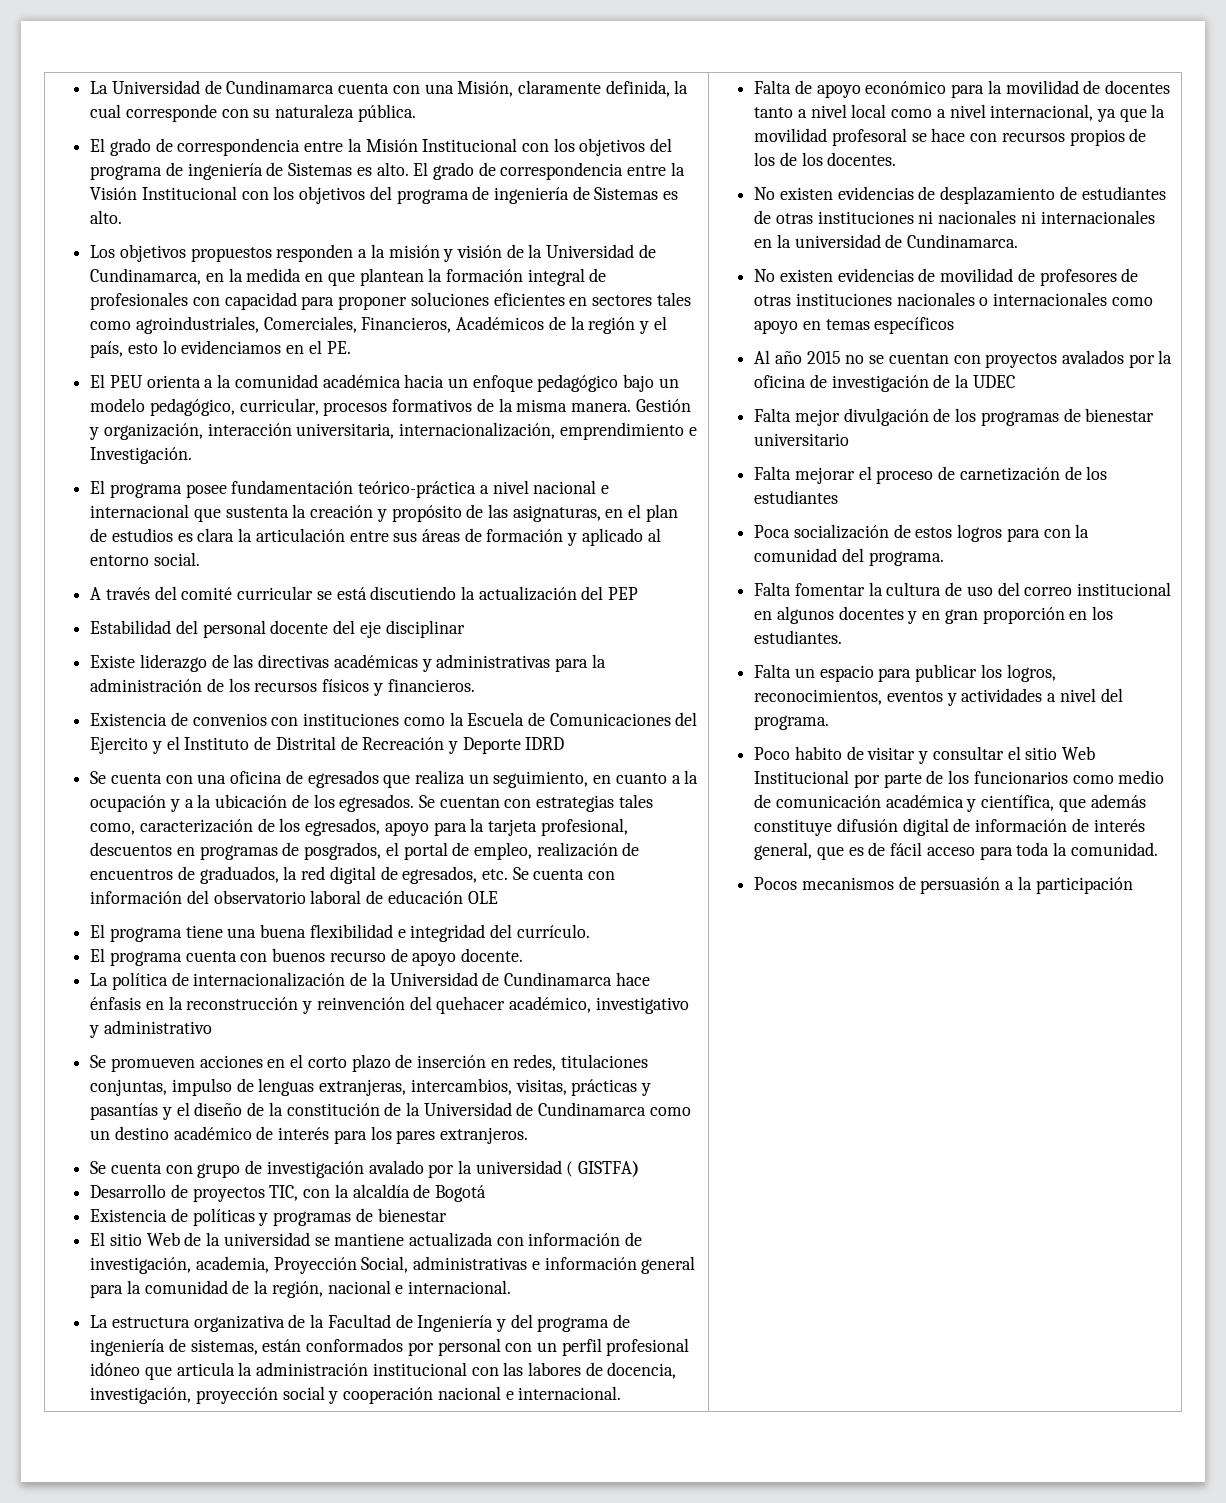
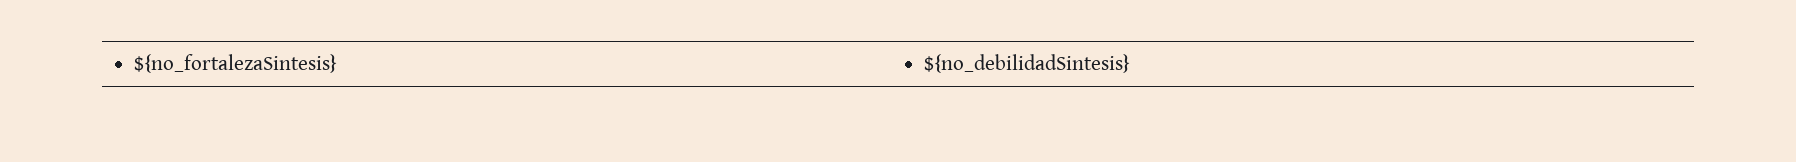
[90,80,689,97] [90,104,416,122] [90,138,673,156] [90,162,685,180] [90,186,679,204] [90,210,123,224] [90,244,656,262] [90,268,607,286] [90,292,691,310] [90,316,667,334] [90,340,351,358] [90,374,679,392] [90,398,691,416] [89,422,697,440] [90,447,193,464] [90,480,609,498] [90,504,678,522] [90,528,661,546] [90,552,200,566] [90,586,639,601] [90,620,465,638] [90,654,606,672] [90,678,475,696] [90,712,698,726] [90,736,565,754] [90,770,699,788] [90,794,653,812] [90,818,628,836] [90,842,640,860] [90,866,616,884] [90,890,498,904] [90,924,590,942] [90,948,523,966] [90,972,650,990] [90,996,689,1014] [89,1020,212,1038] [90,1054,649,1072] [90,1078,651,1096] [90,1102,691,1120] [90,1126,528,1144] [90,1160,640,1178] [90,1184,486,1202] [90,1208,447,1226] [90,1232,643,1247] [90,1256,696,1274] [90,1280,511,1298] [90,1314,631,1332] [90,1338,690,1356] [90,1362,677,1380] [90,1386,622,1404] [754,80,1170,98] [754,104,1166,122] [754,128,1147,146] [754,152,897,166] [754,186,1166,204] [754,210,1155,224] [754,234,1019,248] [754,268,1139,286] [754,292,1153,306] [754,317,955,334] [754,350,1173,368] [754,374,1015,392] [754,408,1155,426] [754,433,850,446] [754,466,1108,484] [754,490,839,504] [754,524,1090,542] [754,548,944,566] [754,582,1171,596] [754,606,1113,624] [754,630,843,644] [754,664,1056,682] [754,688,1123,706] [754,715,830,730] [754,746,1095,764] [754,770,1165,788] [754,794,1146,812] [754,818,1145,836] [754,842,1158,860] [754,876,1133,894] La Universidad de Cundinamarca cuenta con una Misión, claramente definida, la cual corresponde con su naturaleza pública. // El grado de correspondencia entre la Misión Institucional con los objetivos del programa de ingeniería de Sistemas es alto. El grado de correspondencia entre la Visión Institucional con los objetivos del programa de ingeniería de Sistemas es alto. // Los objetivos propuestos responden a la misión y visión de la Universidad de Cundinamarca, en la medida en que plantean la formación integral de profesionales con capacidad para proponer soluciones eficientes en sectores tales como agroindustriales, Comerciales, Financieros, Académicos de la región y el país, esto lo evidenciamos en el PE. // El PEU orienta a la comunidad académica hacia un enfoque pedagógico bajo un modelo pedagógico, curricular, procesos formativos de la misma manera. Gestión y organización, interacción universitaria, internacionalización, emprendimiento e Investigación. // El programa posee fundamentación teórico-práctica a nivel nacional e internacional que sustenta la creación y propósito de las asignaturas, en el plan de estudios es clara la articulación entre sus áreas de formación y aplicado al entorno social. // A través del comité curricular se está discutiendo la actualización del PEP // Estabilidad del personal docente del eje disciplinar // Existe liderazgo de las directivas académicas y administrativas para la administración de los recursos físicos y financieros. // Existencia de convenios con instituciones como la Escuela de Comunicaciones del Ejercito y el Instituto de Distrital de Recreación y Deporte IDRD // Se cuenta con una oficina de egresados que realiza un seguimiento, en cuanto a la ocupación y a la ubicación de los egresados. Se cuentan con estrategias tales como, caracterización de los egresados, apoyo para la tarjeta profesional, descuentos en programas de posgrados, el portal de empleo, realización de encuentros de graduados, la red digital de egresados, etc. Se cuenta con información del observatorio laboral de educación OLE // El programa tiene una buena flexibilidad e integridad del currículo. // El programa cuenta con buenos recurso de apoyo docente. // La política de internacionalización de la Universidad de Cundinamarca hace énfasis en la reconstrucción y reinvención del quehacer académico, investigativo y administrativo // Se promueven acciones en el corto plazo de inserción en redes, titulaciones conjuntas, impulso de lenguas extranjeras, intercambios, visitas, prácticas y pasantías y el diseño de la constitución de la Universidad de Cundinamarca como un destino académico de interés para los pares extranjeros. // Se cuenta con grupo de investigación avalado por la universidad ( GISTFA) // Desarrollo de proyectos TIC, con la alcaldía de Bogotá // Existencia de políticas y programas de bienestar // El sitio Web de la universidad se mantiene actualizada con información de investigación, academia, Proyección Social, administrativas e información general para la comunidad de la región, nacional e internacional. // La estructura organizativa de la Facultad de Ingeniería y del programa de ingeniería de sistemas, están conformados por personal con un perfil profesional idóneo que articula la administración institucional con las labores de docencia, investigación, proyección social y cooperación nacional e internacional. | Falta de apoyo económico para la movilidad de docentes tanto a nivel local como a nivel internacional, ya que la movilidad profesoral se hace con recursos propios de los de los docentes. // No existen evidencias de desplazamiento de estudiantes de otras instituciones ni nacionales ni internacionales en la universidad de Cundinamarca. // No existen evidencias de movilidad de profesores de otras instituciones nacionales o internacionales como apoyo en temas específicos // Al año 2015 no se cuentan con proyectos avalados por la oficina de investigación de la UDEC // Falta mejor divulgación de los programas de bienestar universitario // Falta mejorar el proceso de carnetización de los estudiantes // Poca socialización de estos logros para con la comunidad del programa. // Falta fomentar la cultura de uso del correo institucional en algunos docentes y en gran proporción en los estudiantes. // Falta un espacio para publicar los logros, reconocimientos, eventos y actividades a nivel del programa. // Poco habito de visitar y consultar el sitio Web Institucional por parte de los funcionarios como medio de comunicación académica y científica, que además constituye difusión digital de información de interés general, que es de fácil acceso para toda la comunidad. // Pocos mecanismos de persuasión a la participación -> [133,54,337,73] [923,54,1130,73] ${no_fortalezaSintesis} | ${no_debilidadSintesis}

